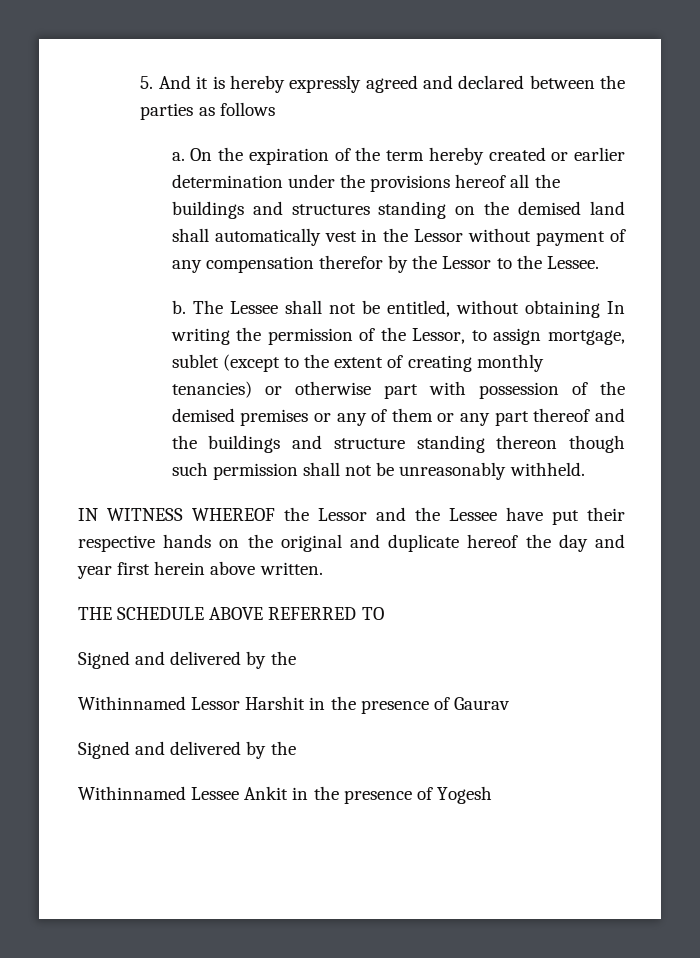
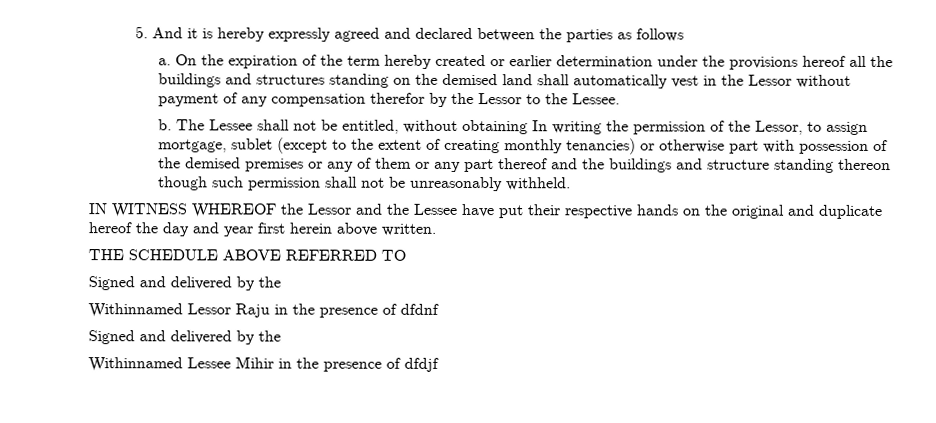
[245,696,510,714] Harshit in the presence of Gaurav -> [235,303,439,318] Raju in the presence of dfdnf
[244,786,492,804] Ankit in the presence of Yogesh -> [235,356,439,372] Mihir in the presence of dfdjf

